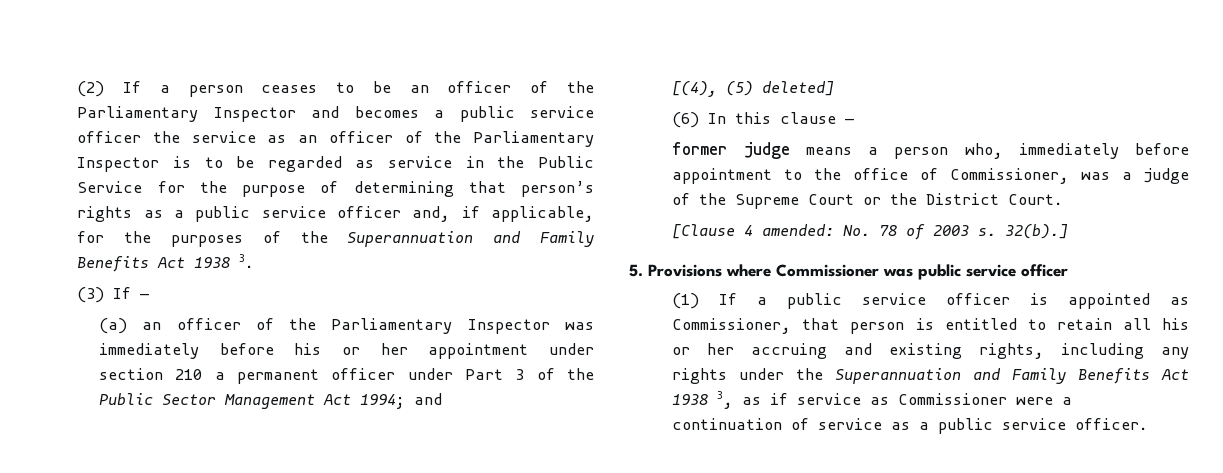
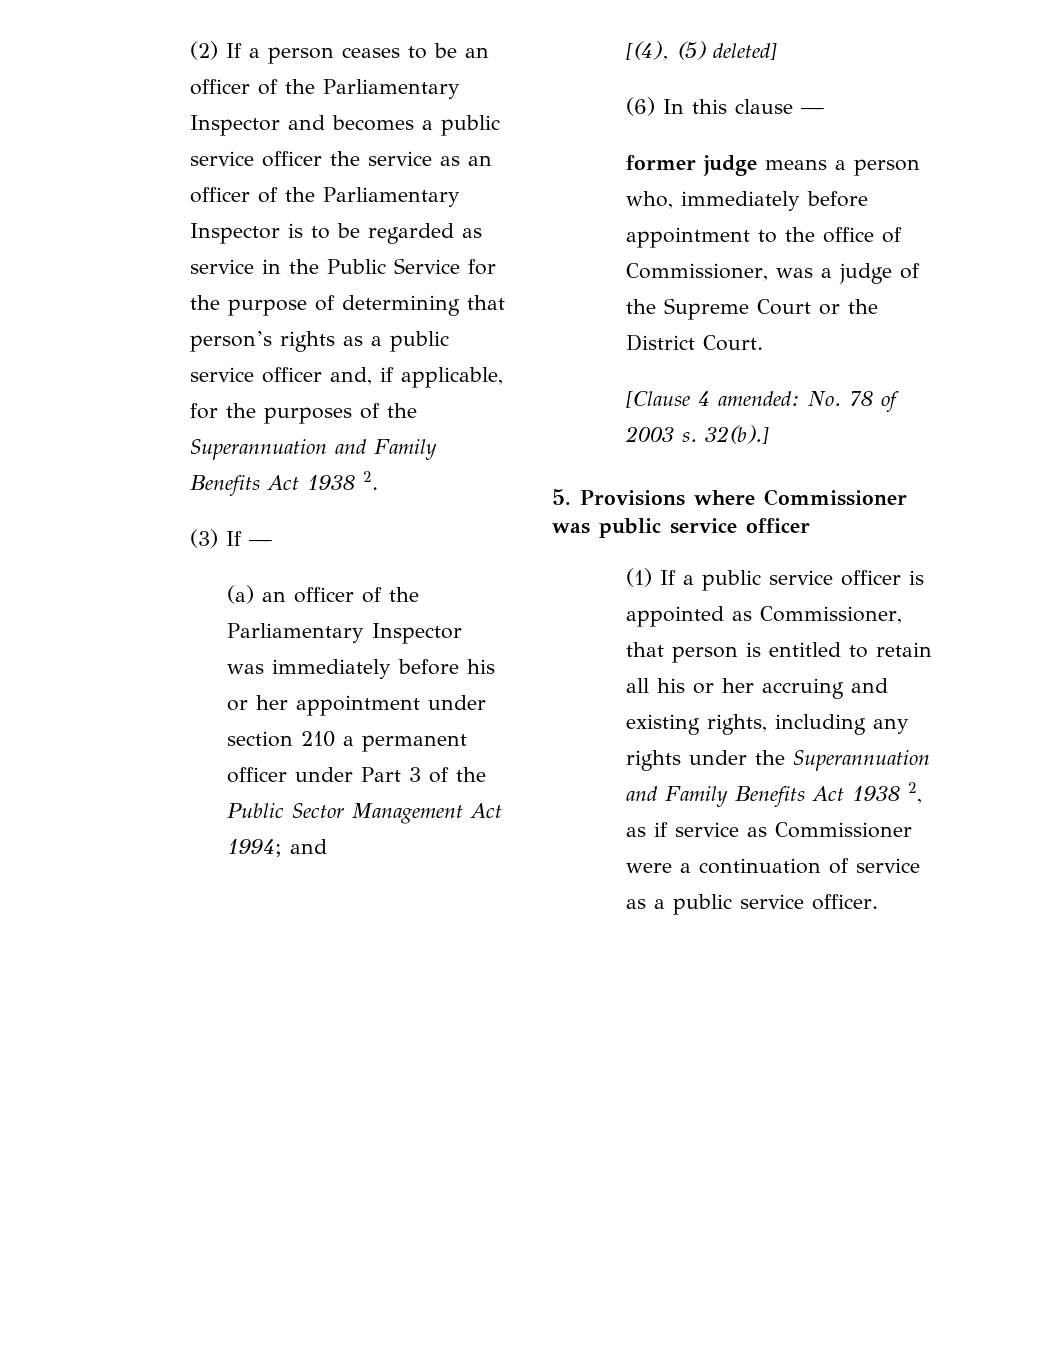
[239,254,255,268] 3. -> [362,471,378,490] 2.
[717,391,734,409] 3, -> [907,782,922,804] 2,

